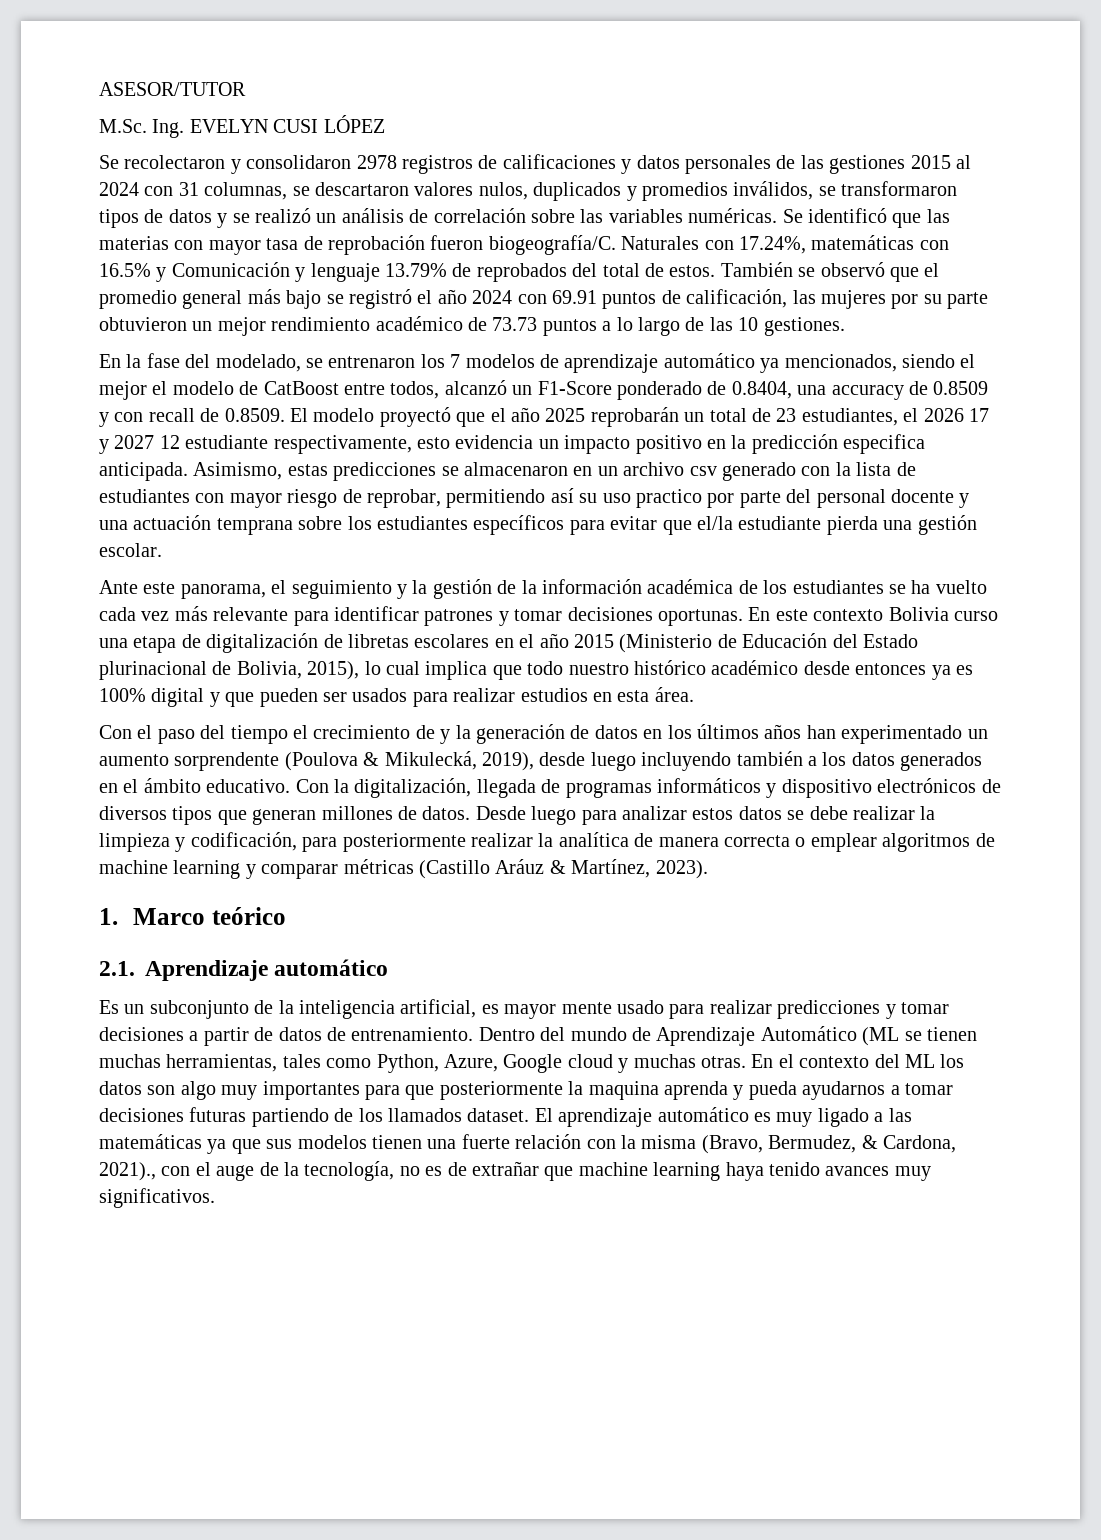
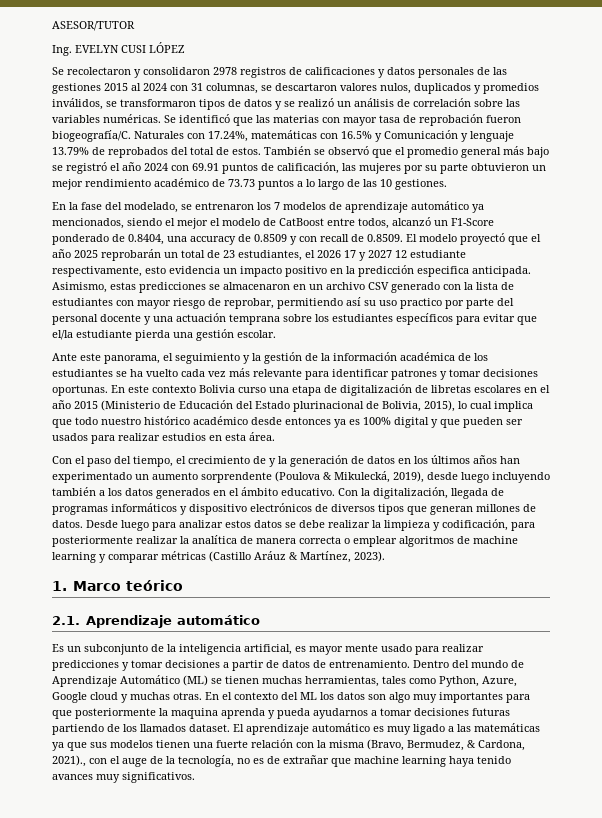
[99,119,147,133] M.Sc. -> (135, 26) none
[689,466,717,476] csv -> [368,282,389,290] CSV
[230,725,288,744] tiempo -> [133,456,173,467] tiempo,
[862,1027,900,1046] (ML -> [183,675,208,686] (ML)

